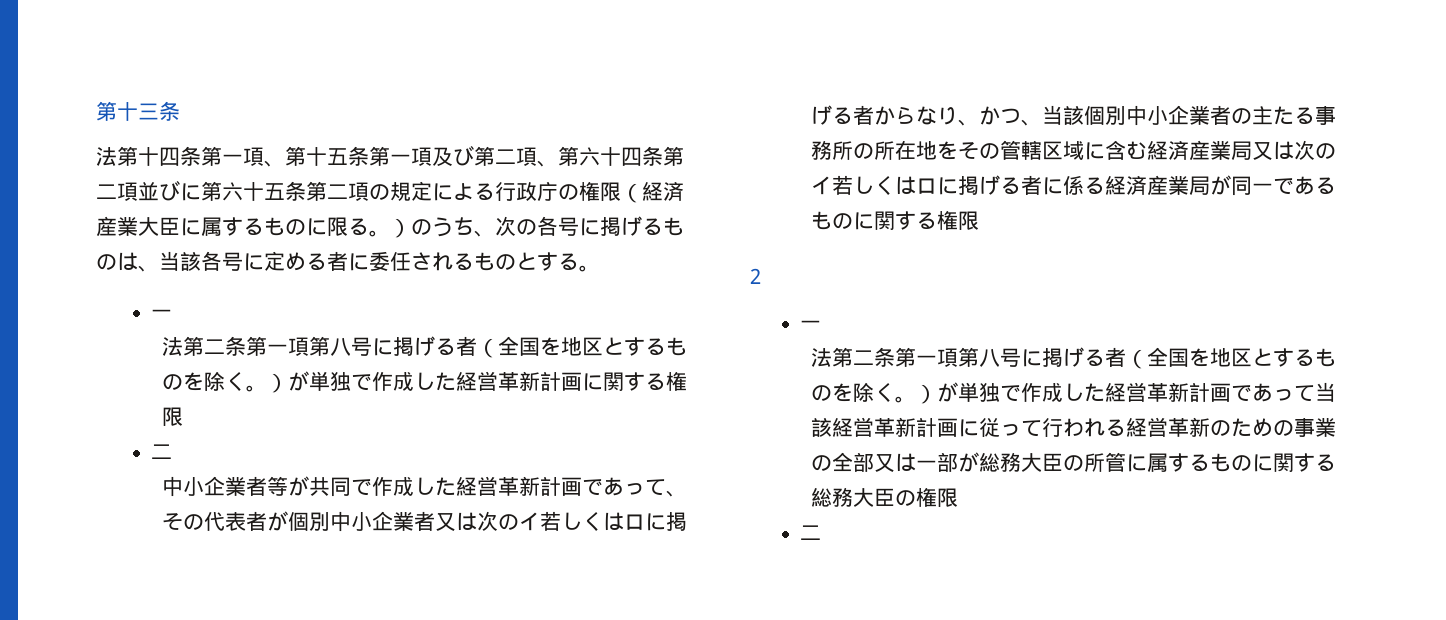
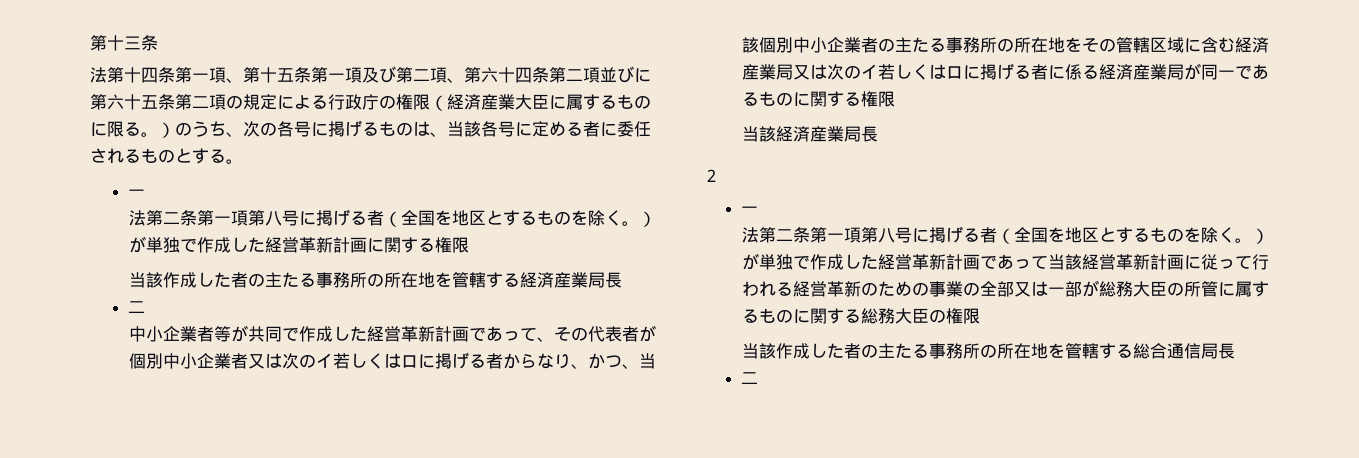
(183, 416) none -> [128,272,622,288] // 当該作成した者の主たる事務所の所在地を管轄する経済産業局長
(979, 220) none -> [741,126,878,142] // 当該経済産業局長
(958, 497) none -> [741,343,1235,359] // 当該作成した者の主たる事務所の所在地を管轄する総合通信局長

